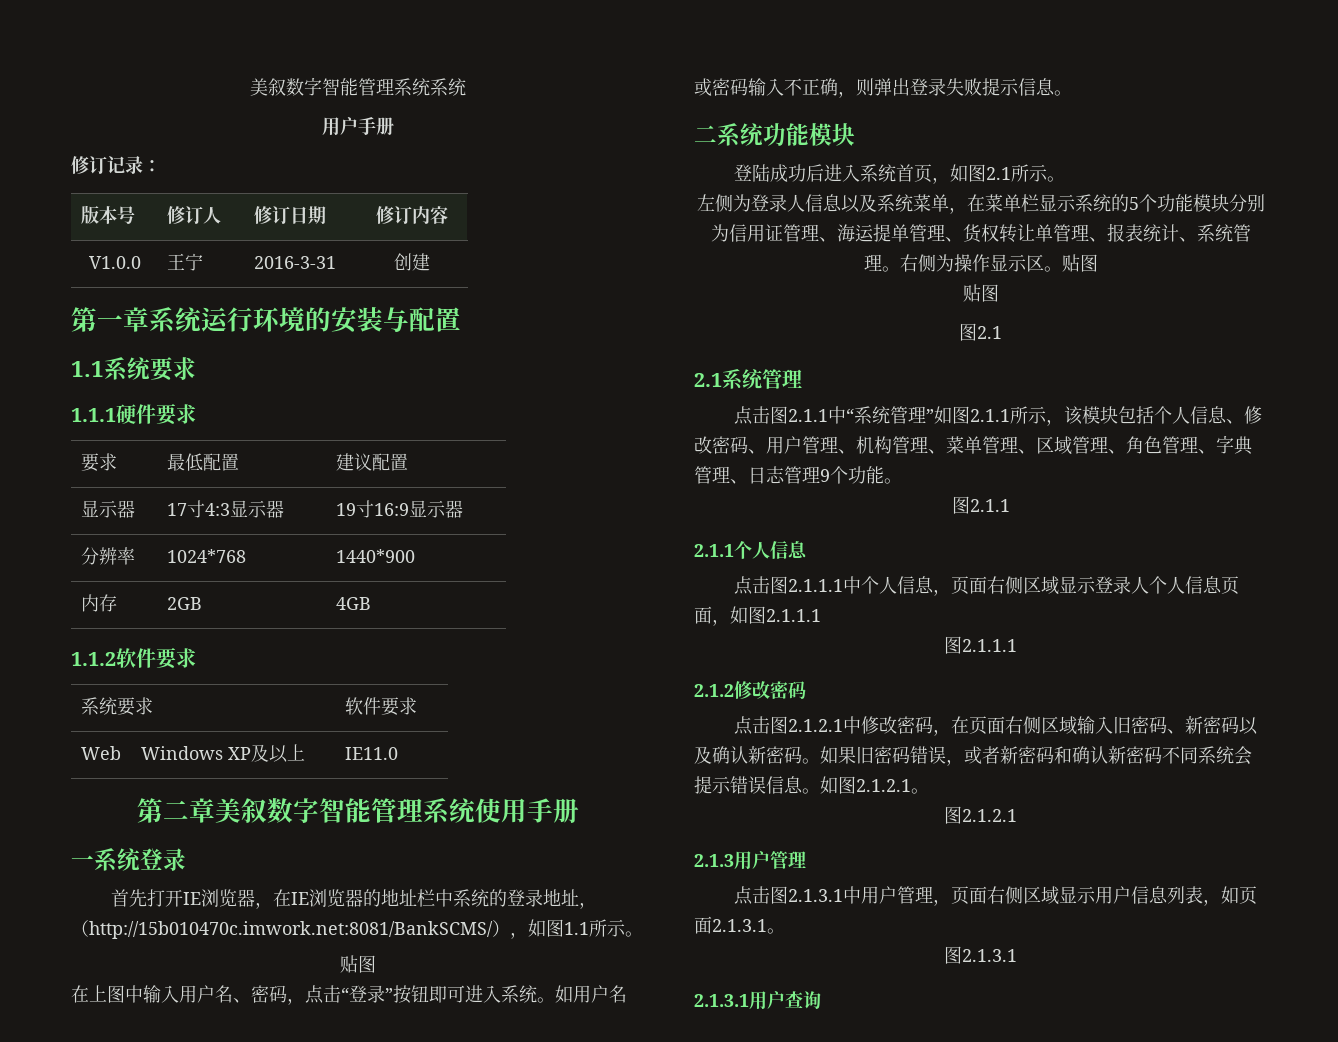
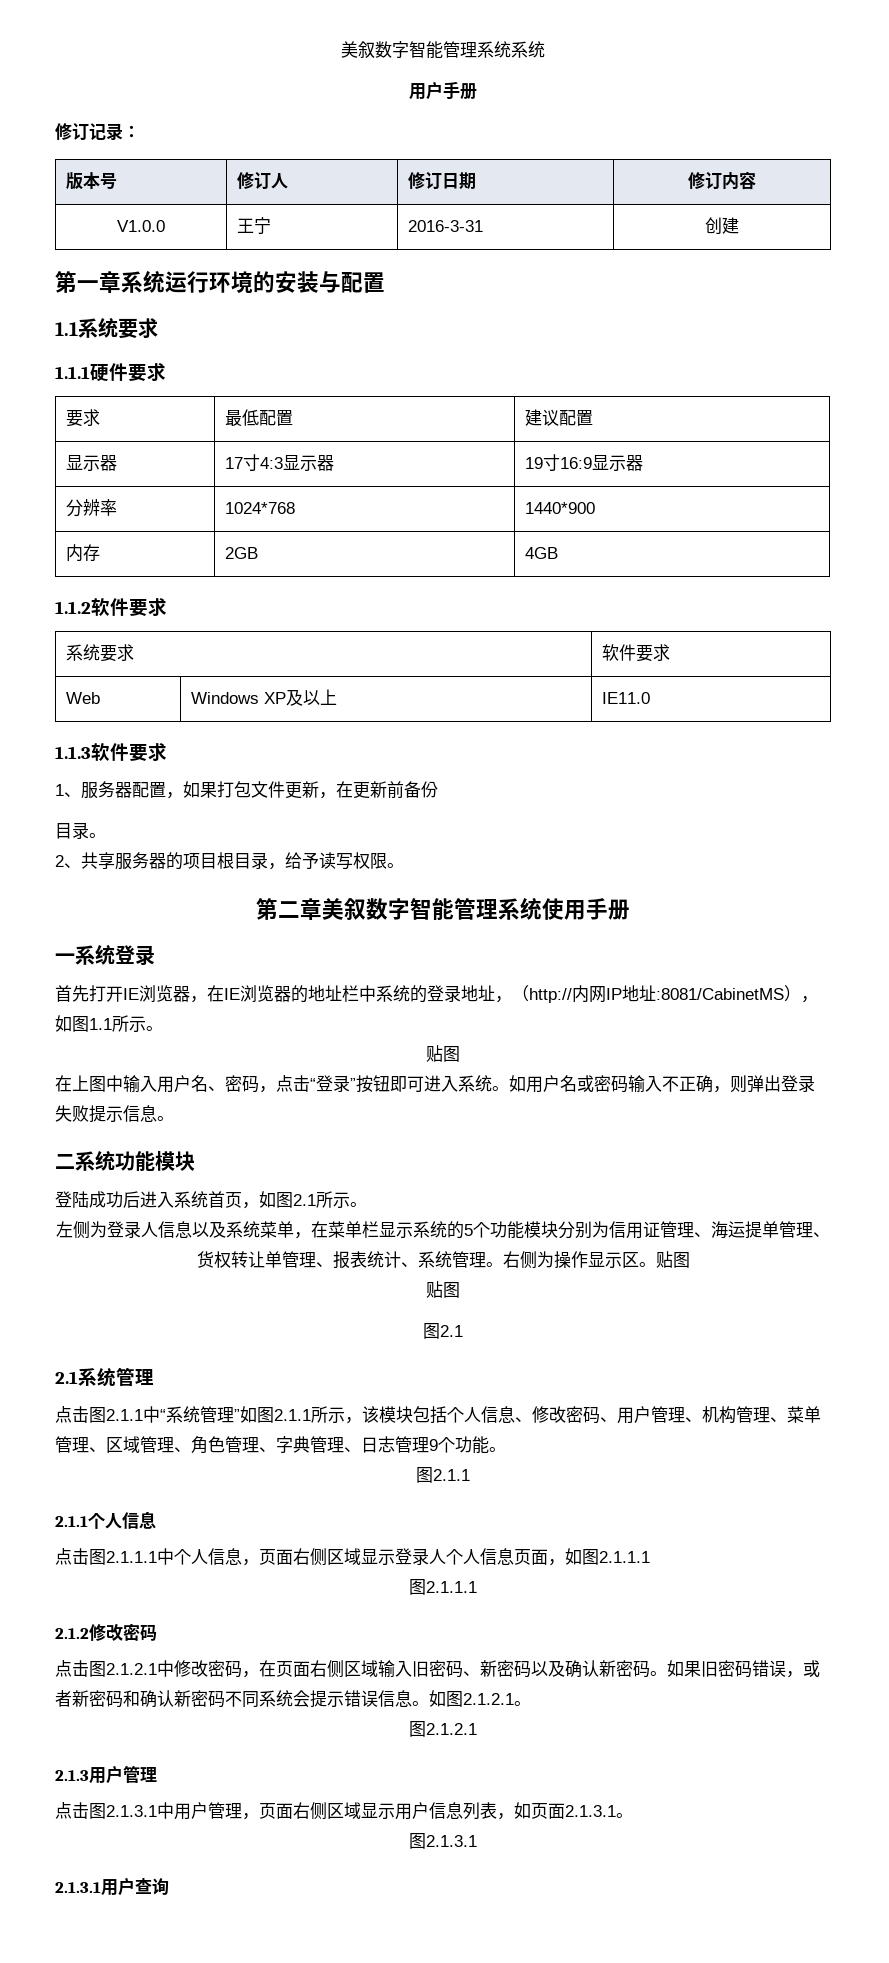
(398, 753) none -> [55,742,167,762] [55,781,438,799] [55,822,106,839] [55,852,404,870] // 1.1.3软件要求 // 1、服务器配置，如果打包文件更新，在更新前备份 // 目录。 // 2、共享服务器的项目根目录，给予读写权限。
[89,921,493,939] http://15b010470c.imwork.net:8081/BankSCMS/ -> [529,985,784,1003] http://内网IP地址:8081/CabinetMS

